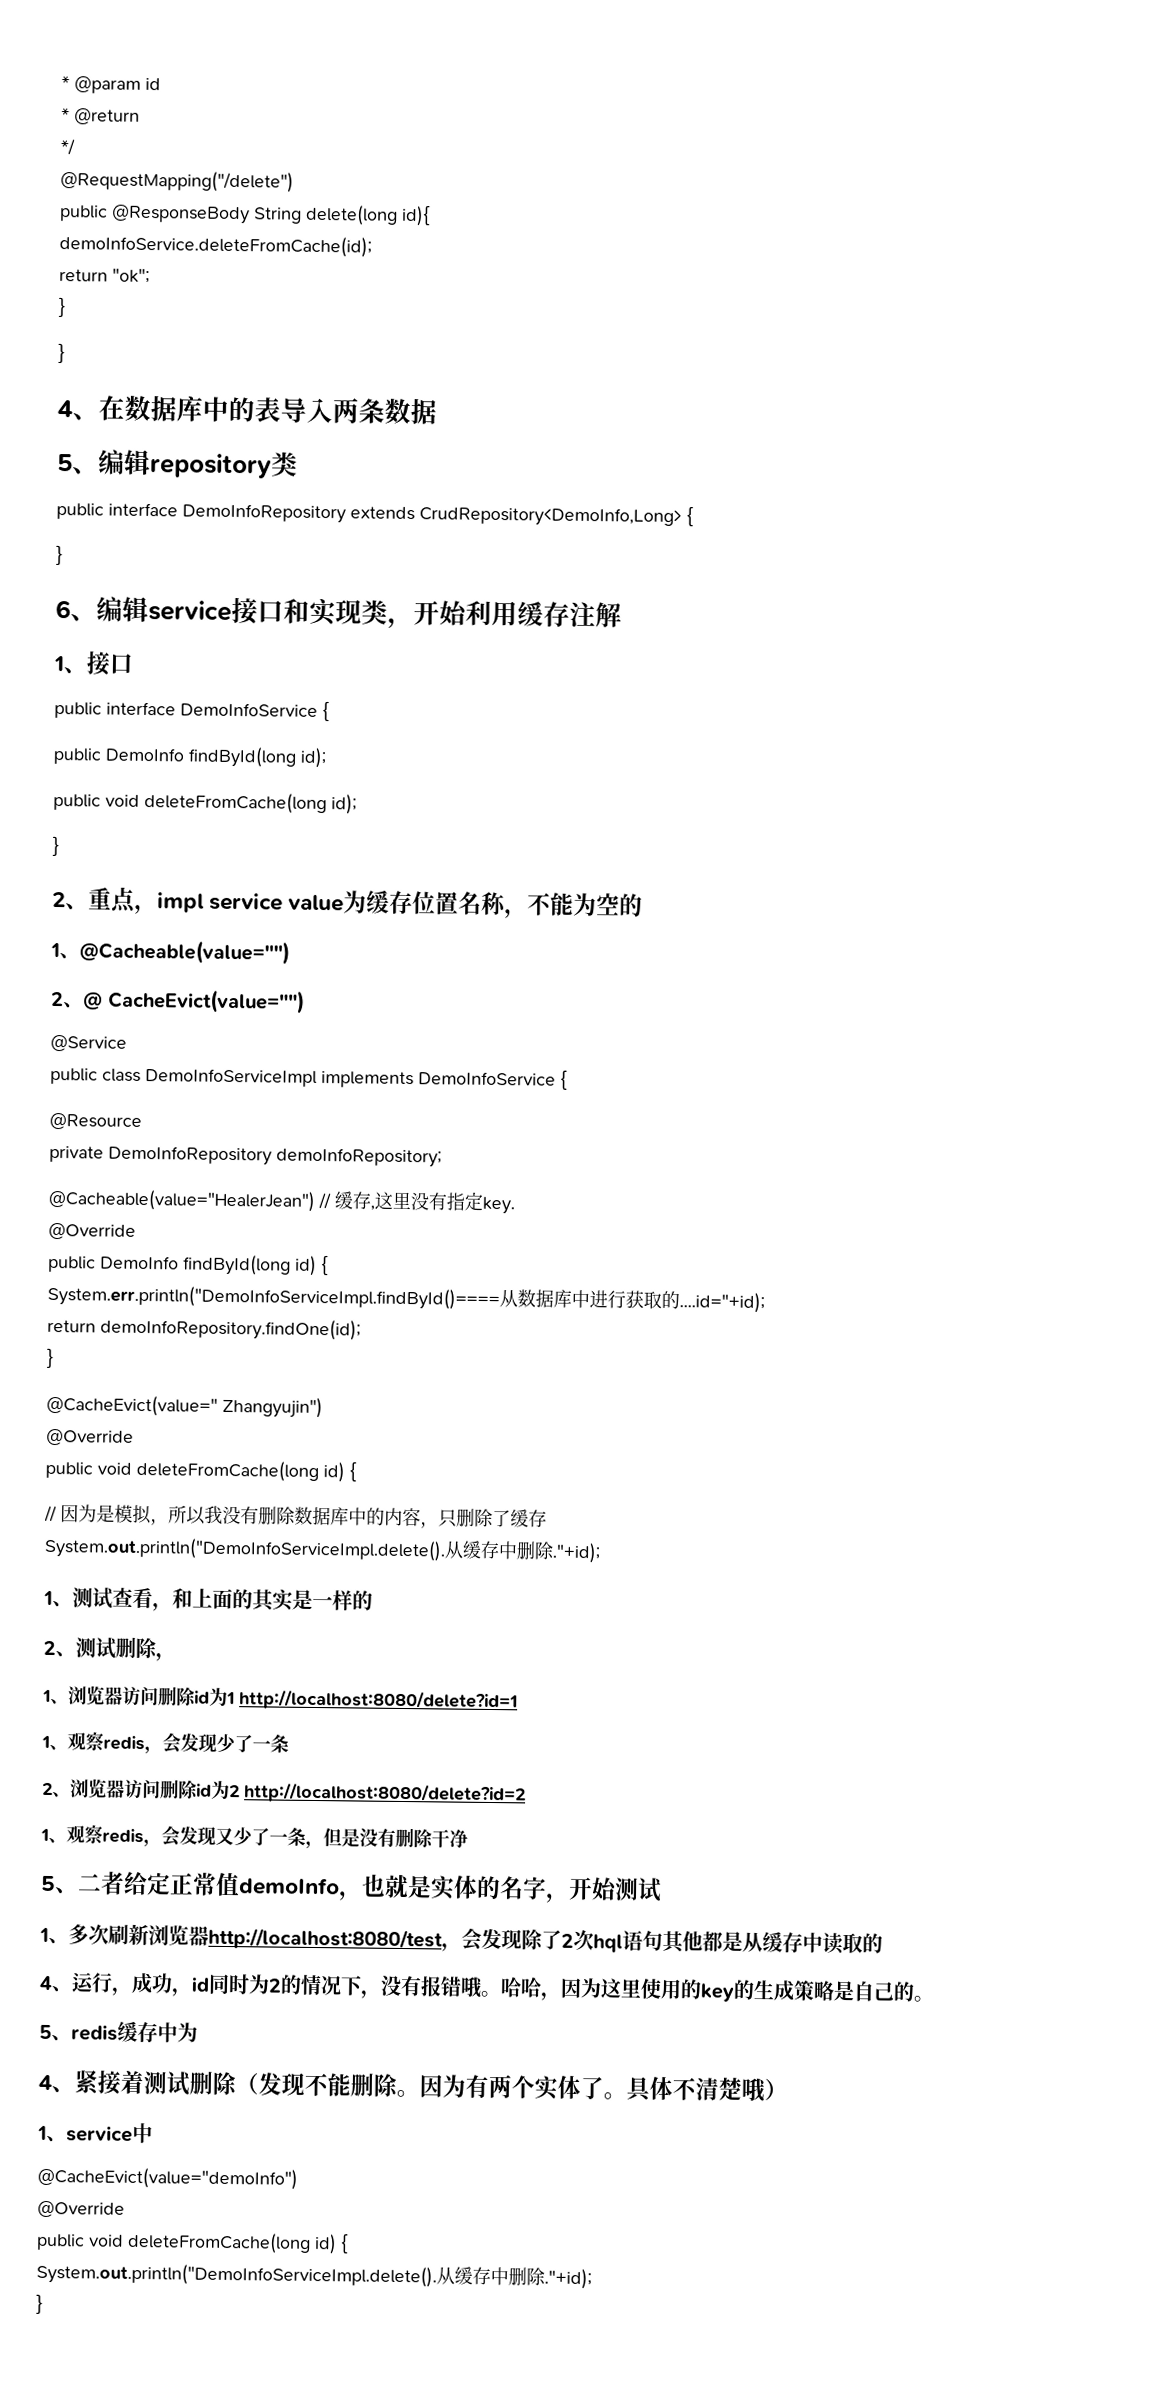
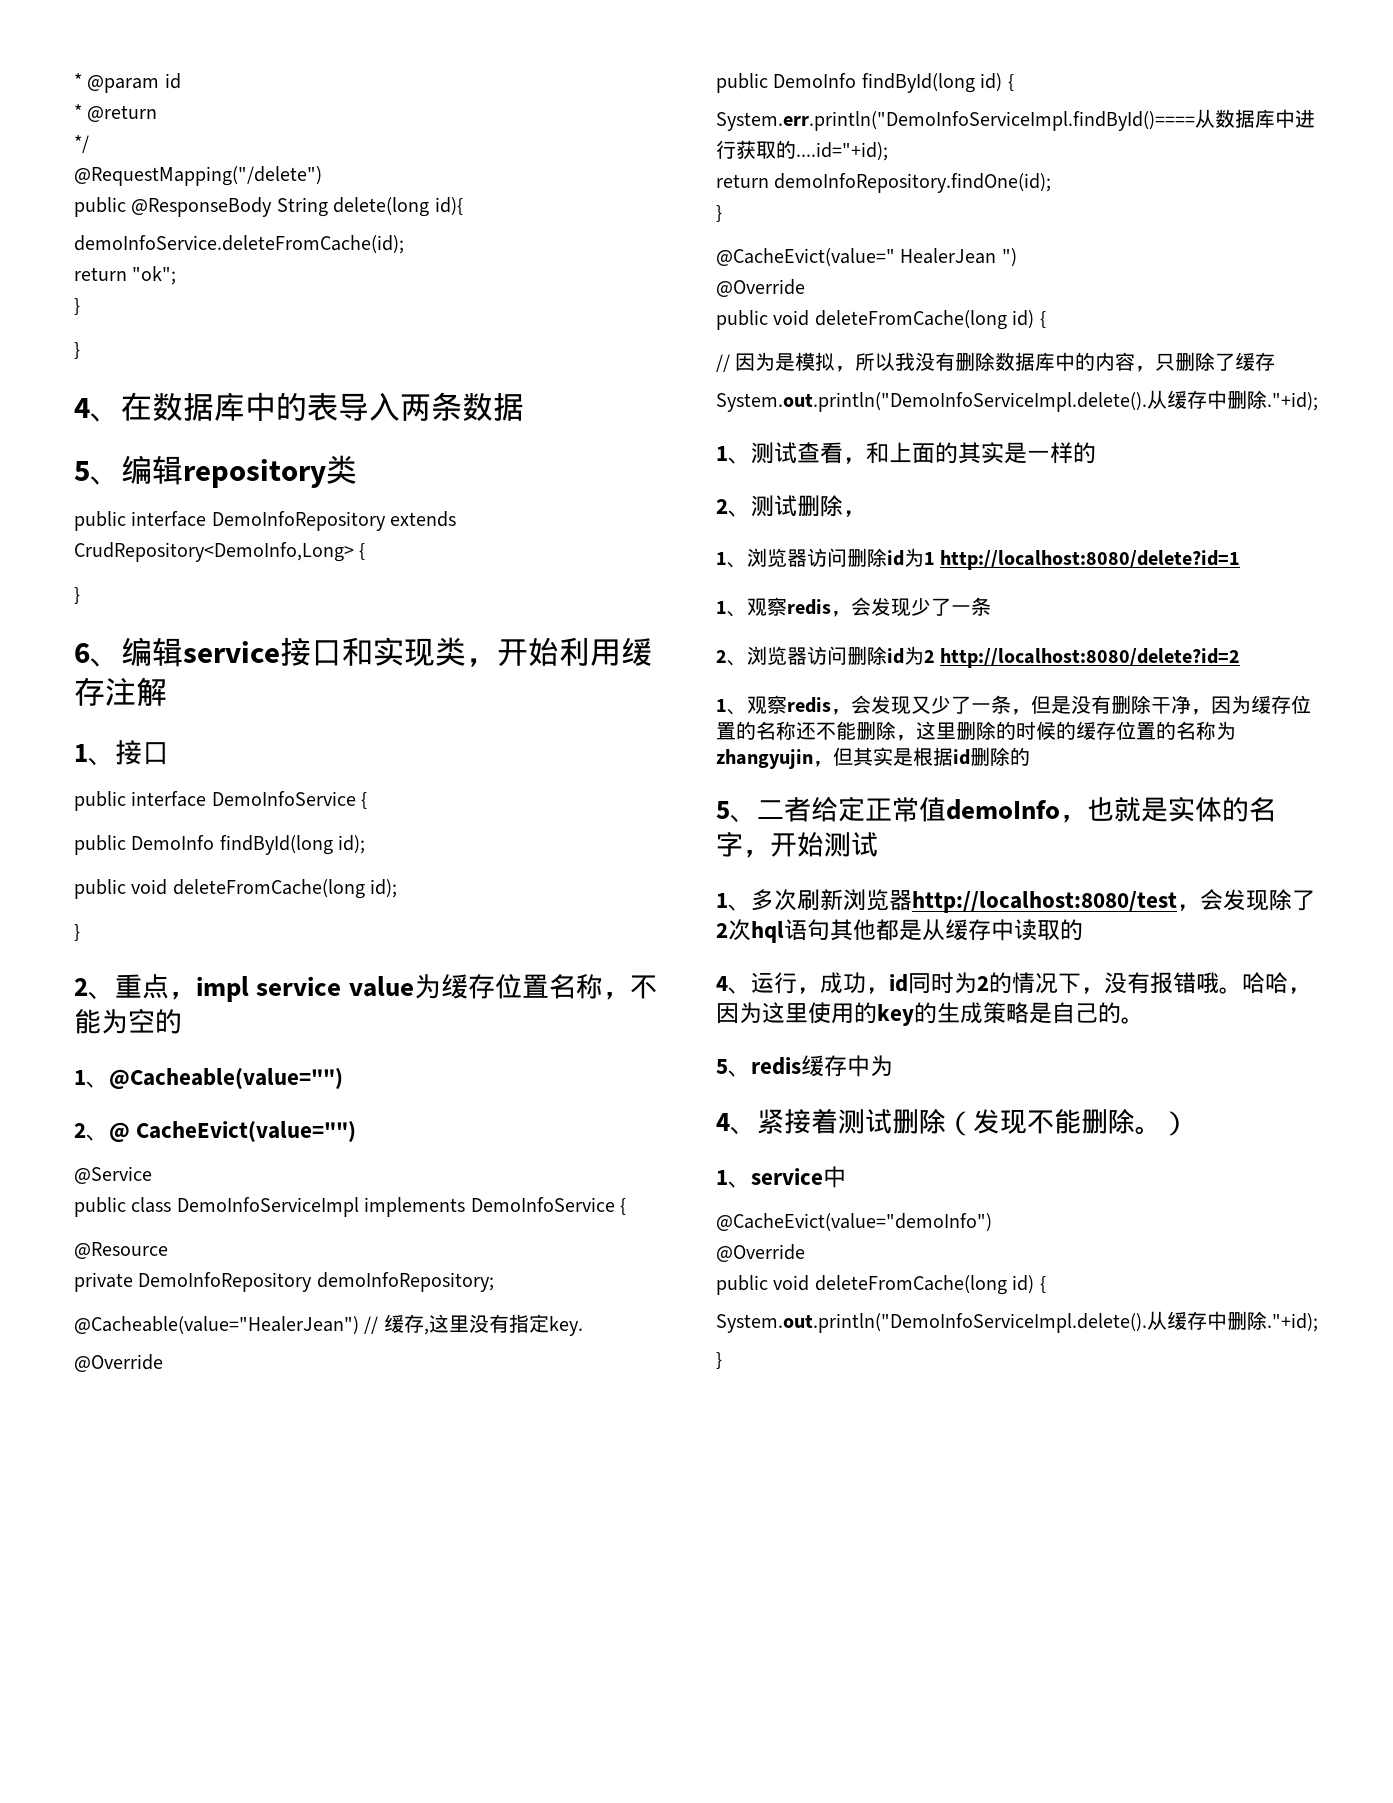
[222,1396,323,1419] Zhangyujin") -> [900,248,1017,267] HealerJean ")
(468, 1838) none -> [1191,695,1311,715] [716,721,1236,741] [716,747,1030,769] ，因为缓存位置的名称还不能删除，这里删除的时候的缓存位置的名称为zhangyujin，但其实是根据id删除的
[419,2074,766,2103] 因为有两个实体了。具体不清楚哦 -> (1162, 1130) none

